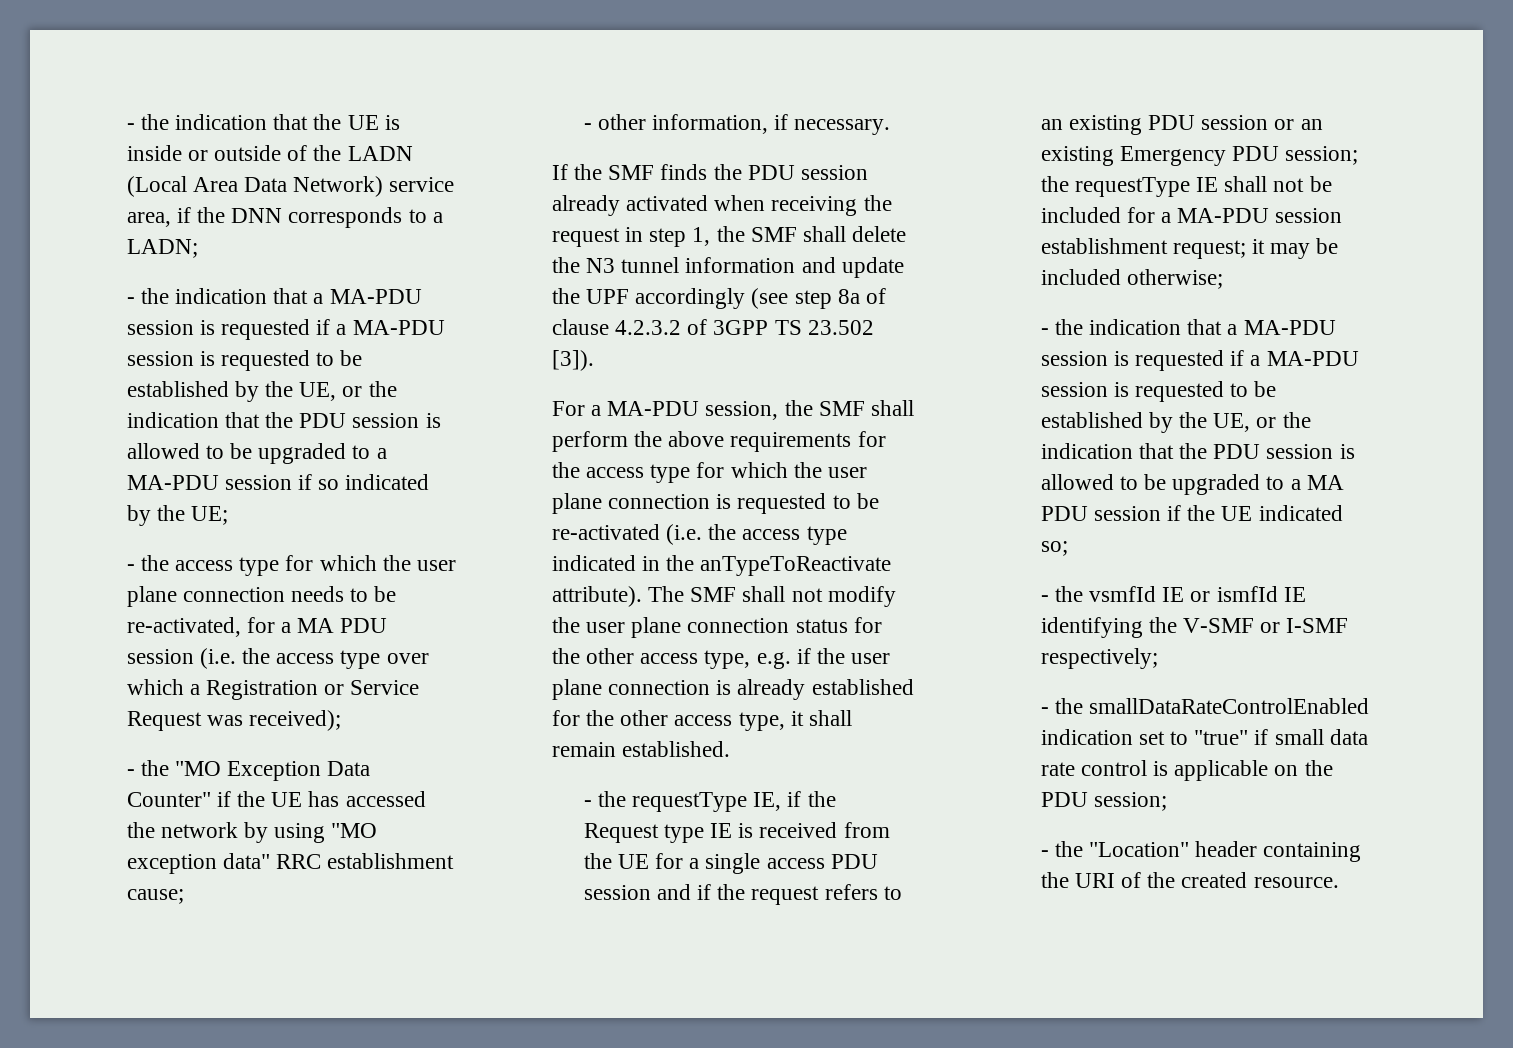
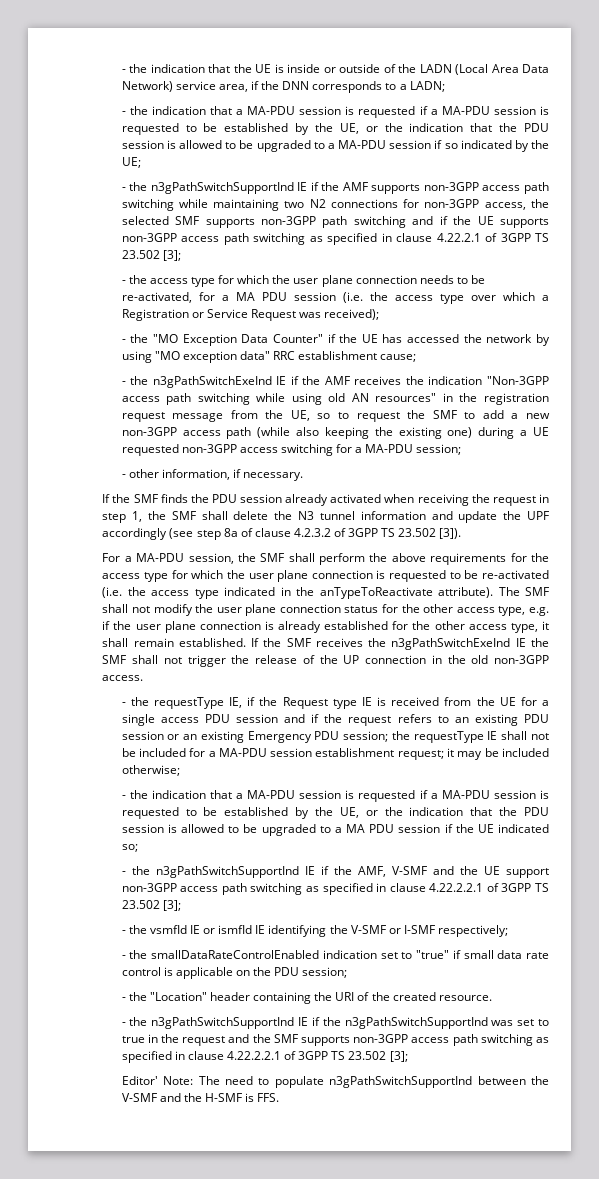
(229, 515) none -> [121,182,549,194] [121,199,549,211] [121,216,549,228] [121,233,549,245] [121,250,181,261] // - the n3gPathSwitchSupportInd IE if the AMF supports non-3GPP access path switching while maintaining two N2 connections for non-3GPP access, the selected SMF supports non-3GPP path switching and if the UE supports non-3GPP access path switching as specified in clause 4.22.2.1 of 3GPP TS 23.502 [3];
(184, 896) none -> [121,376,549,388] [121,393,549,405] [121,410,550,422] [121,427,549,439] [121,444,462,456] // - the n3gPathSwitchExeInd IE if the AMF receives the indication "Non-3GPP access path switching while using old AN resources" in the registration request message from the UE, so to request the SMF to add a new non-3GPP access path (while also keeping the existing one) during a UE requested non-3GPP access switching for a MA-PDU session;
(731, 749) none -> [251,638,549,650] [102,655,549,667] [102,675,144,681] If the SMF receives the n3gPathSwitchExeInd IE the SMF shall not trigger the release of the UP connection in the old non-3GPP access.
(1068, 548) none -> [121,866,549,878] [121,883,549,895] [121,900,181,911] // - the n3gPathSwitchSupportInd IE if the AMF, V-SMF and the UE support non-3GPP access path switching as specified in clause 4.22.2.2.1 of 3GPP TS 23.502 [3];
(1339, 882) none -> [121,1017,549,1029] [121,1034,549,1046] [121,1051,408,1063] [121,1076,549,1088] [121,1093,280,1102] // - the n3gPathSwitchSupportInd IE if the n3gPathSwitchSupportInd was set to true in the request and the SMF supports non-3GPP access path switching as specified in clause 4.22.2.2.1 of 3GPP TS 23.502 [3]; // Editor' Note: The need to populate n3gPathSwitchSupportInd between the V-SMF and the H-SMF is FFS.

